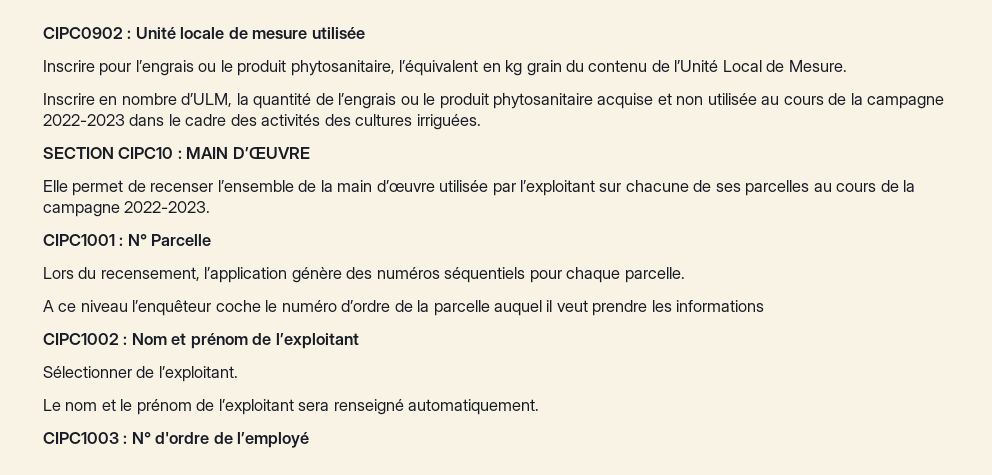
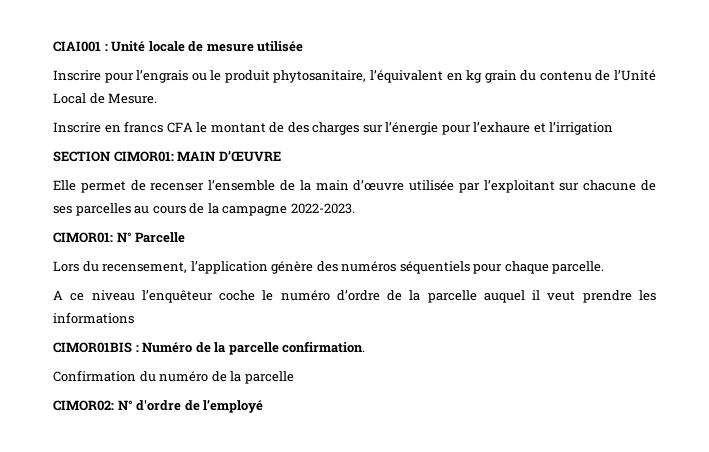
[43,27,123,39] CIPC0902 -> [53,41,101,52] CIAI001
[121,93,945,109] [43,114,481,130] nombre d’ULM, la quantité de l’engrais ou le produit phytosanitaire acquise et non utilisée au cours de la campagne 2022-2023 dans le cadre des activités des cultures irriguées. -> [124,121,614,135] francs CFA le montant de des charges sur l’énergie pour l’exhaure et l’irrigation
[118,147,182,159] CIPC10 : -> [113,151,174,162] CIMOR01:
[43,234,124,246] CIPC1001 : -> [53,232,113,243] CIMOR01:
[43,333,359,349] [43,366,238,382] [43,399,540,415] [43,432,128,444] CIPC1002 : Nom et prénom de l’exploitant // Sélectionner de l’exploitant. // Le nom et le prénom de l’exploitant sera renseigné automatiquement. // CIPC1003 : -> [53,341,366,355] [53,370,294,384] [53,400,114,411] CIMOR01BIS : Numéro de la parcelle confirmation. // Confirmation du numéro de la parcelle // CIMOR02:

